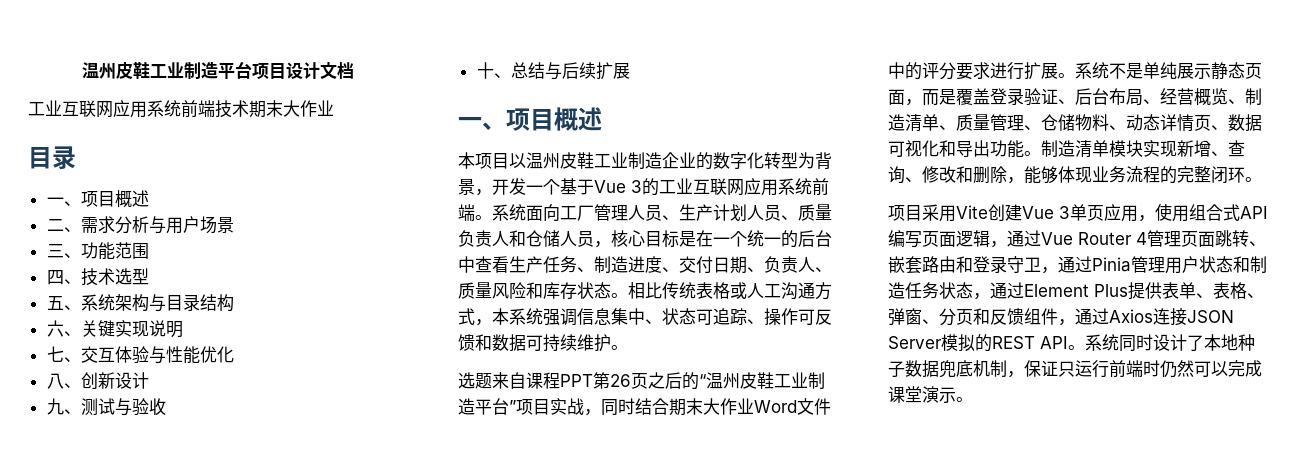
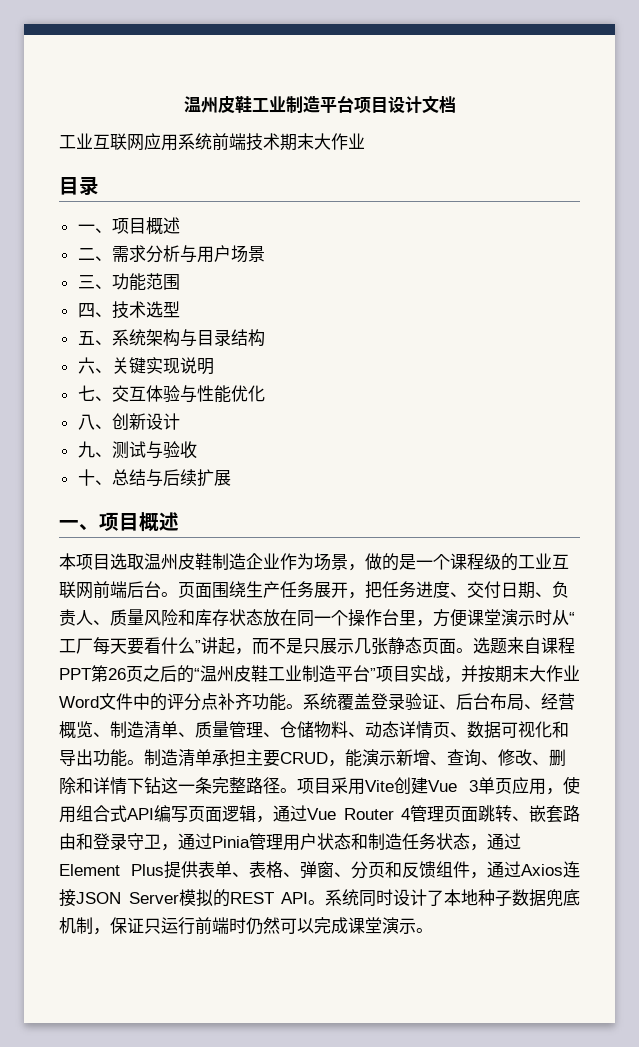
[509,152,628,169] 以温州皮鞋工业 -> [110,553,212,570] 选取温州皮鞋
[696,152,832,170] [458,178,829,196] [458,204,832,221] [458,230,832,248] [458,256,628,273] 的数字化转型为背景，开发一个基于Vue 3的工业互联网应用系统前端。系统面向工厂管理人员、生产计划人员、质量负责人和仓储人员，核心目标是在一个统一的后台中查看生产任务、制造 -> [280,553,569,571] [59,581,416,599] 作为场景，做的是一个课程级的工业互联网前端后台。页面围绕生产任务展开，把任务
[611,282,832,300] [458,308,832,326] [458,334,628,352] 。相比传统表格或人工沟通方式，本系统强调信息集中、状态可追踪、操作可反馈和数据可持续维护。 // -> [263,609,575,627] [59,637,473,655] 放在同一个操作台里，方便课堂演示时从“工厂每天要看什么”讲起，而不是只展示几张静态页面。
[601,398,669,416] 同时结合 -> [461,665,495,683] 并按
[956,62,1262,80] [888,89,956,106] 要求进行扩展。系统不是单纯展示静态页面，而是 -> [201,693,337,711] 点补齐功能。系统
[1109,140,1245,157] [888,166,1262,184] 模块实现新增、查询、修改和删除，能够体现业务流程的完整闭环。 // -> [212,749,566,767] [59,777,297,795] 承担主要CRUD，能演示新增、查询、修改、删除和详情下钻这一条完整路径。

